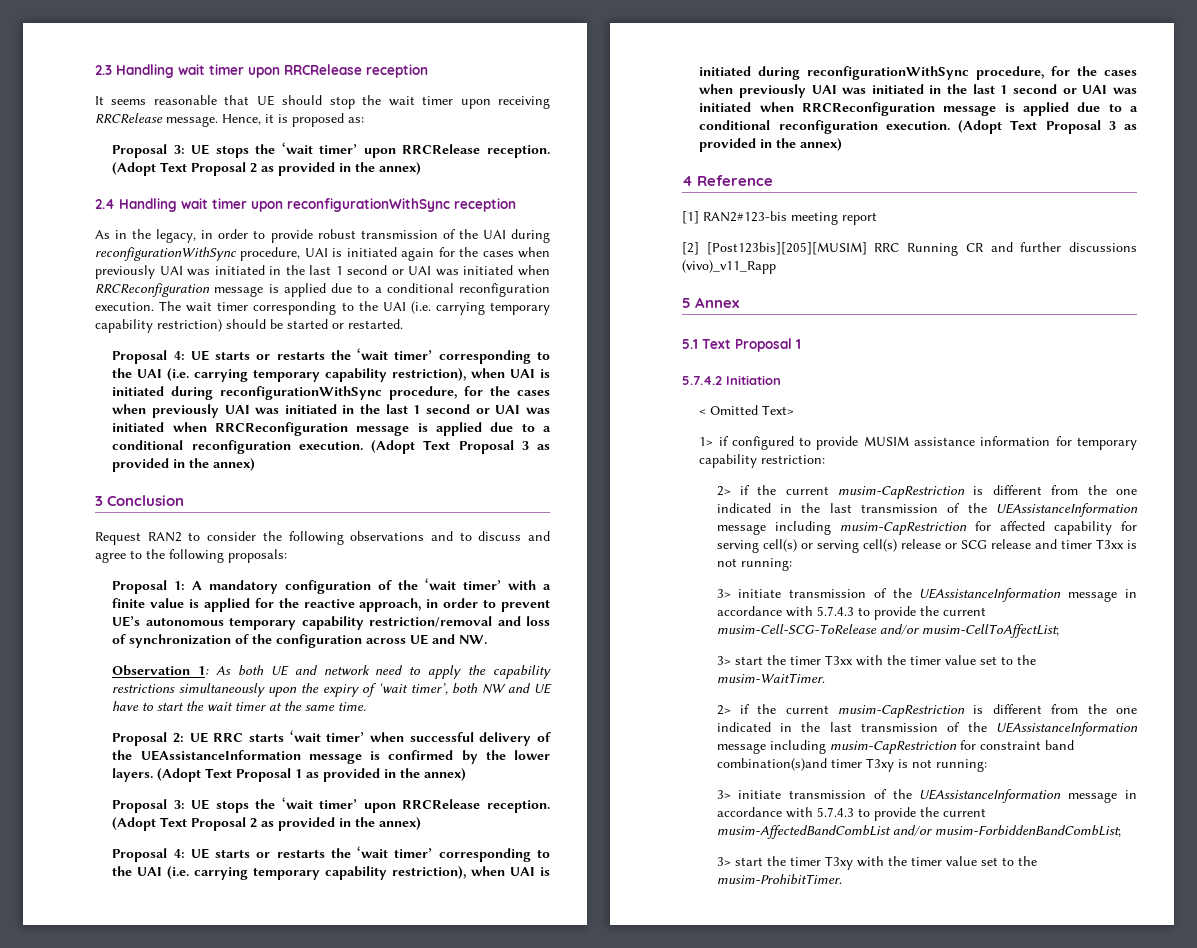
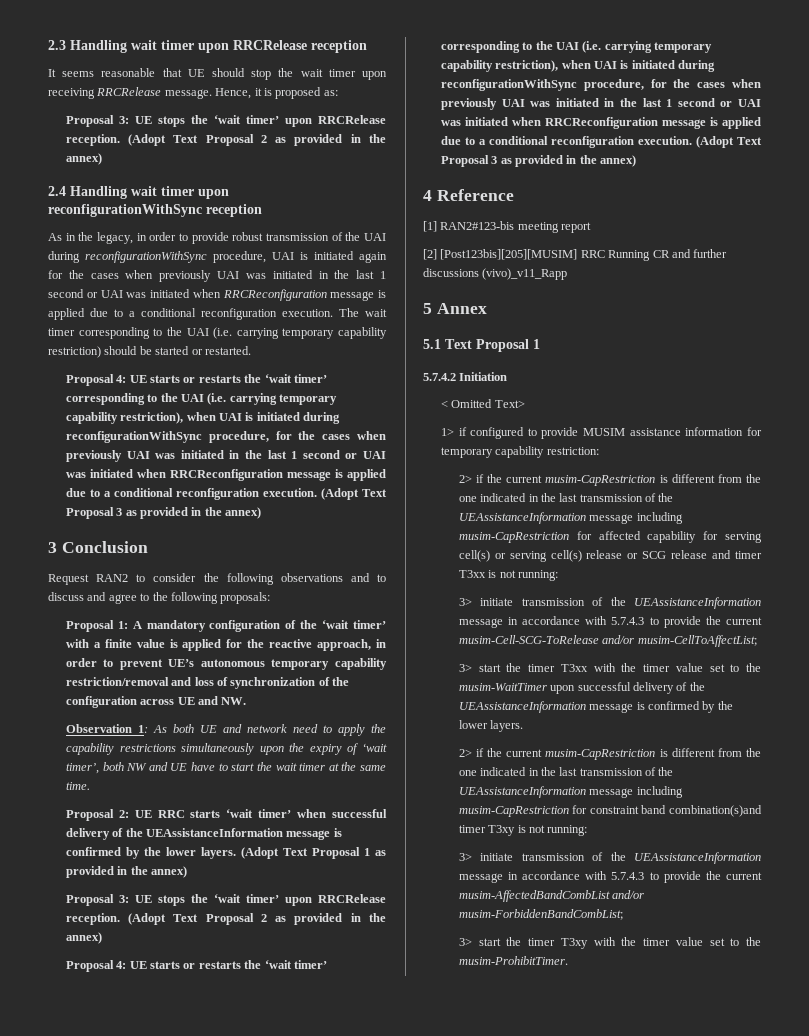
[716,673,825,683] musim-WaitTimer. -> [458,682,705,694] [458,701,733,713] [458,720,524,732] musim-WaitTimer upon successful delivery of the UEAssistanceInformation message is confirmed by the lower layers.

